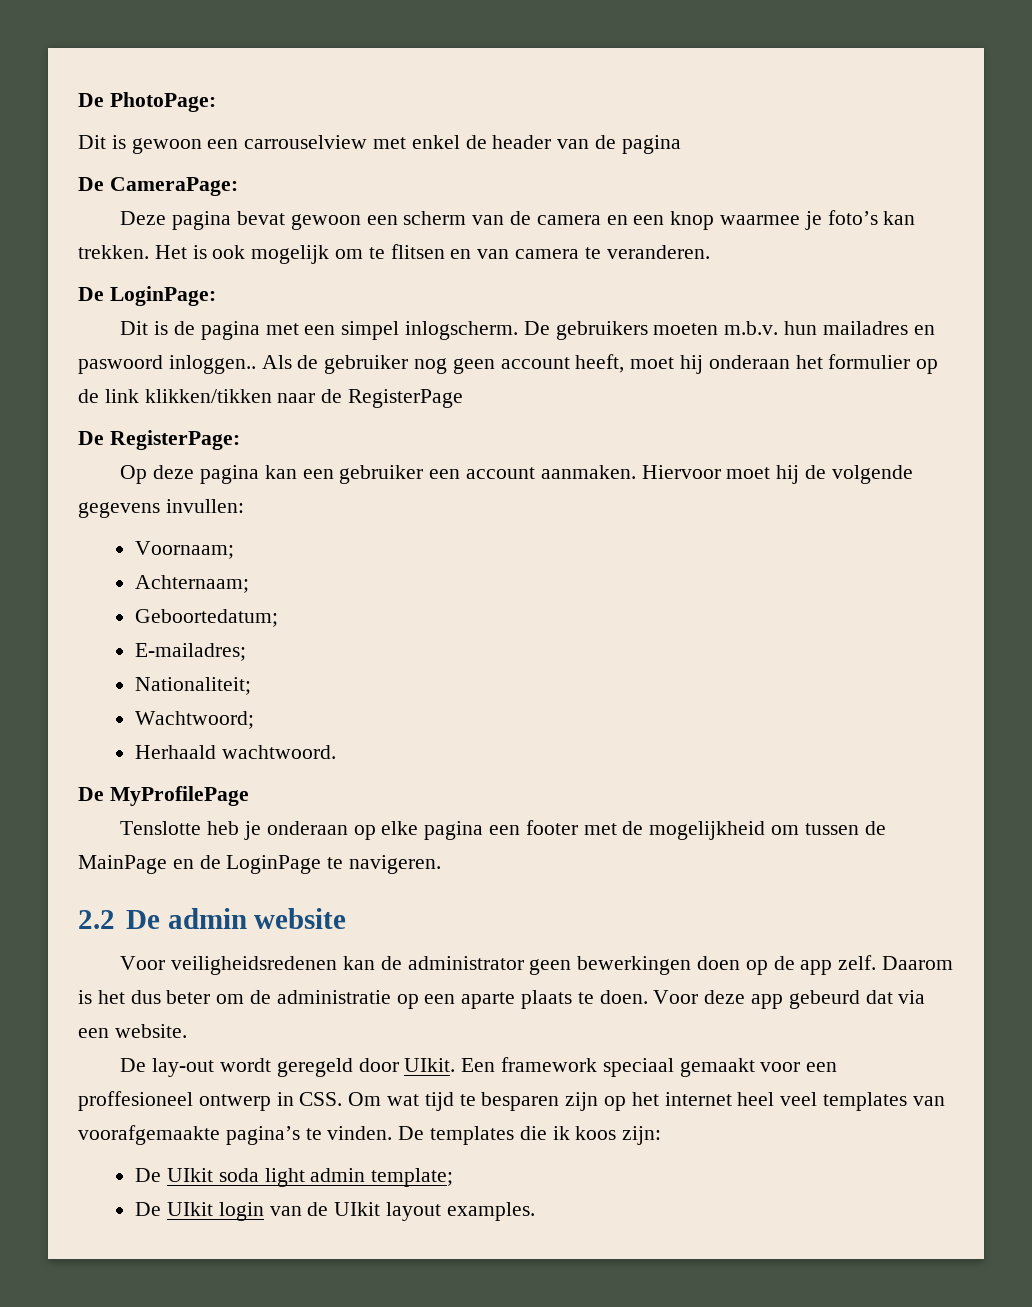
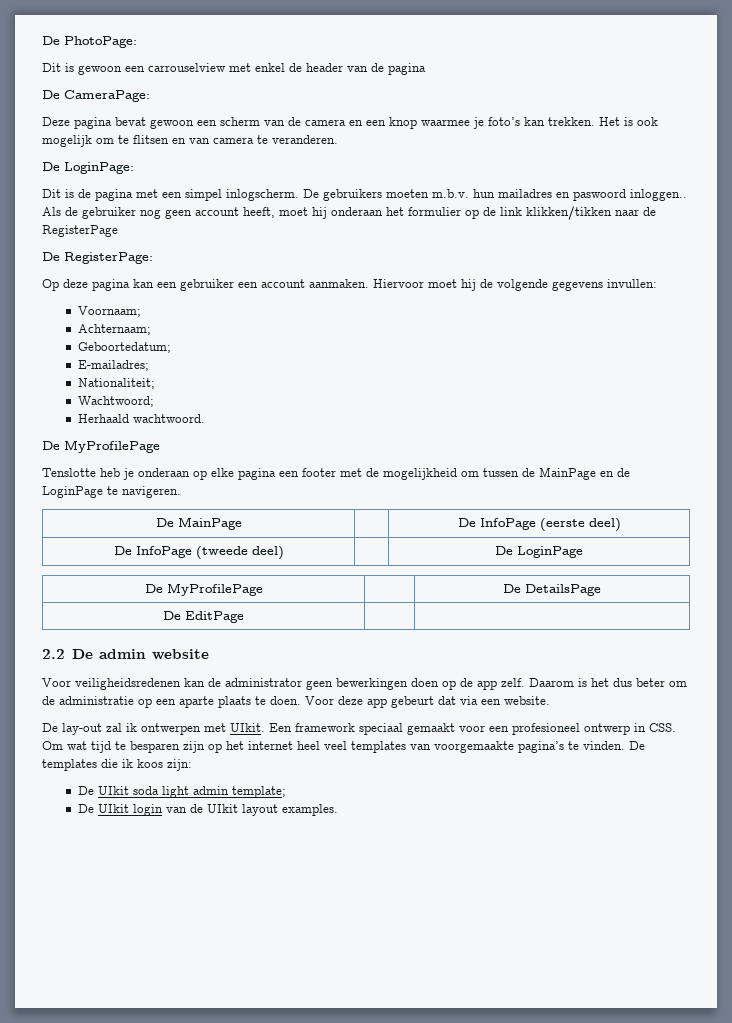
(442, 864) none -> [155,517,242,530] [457,518,621,532] [113,546,284,560] [495,546,583,558] [144,583,263,596] [503,584,601,596] [163,611,244,623] // De MainPage | | De InfoPage (eerste deel) // De InfoPage (tweede deel) | | De LoginPage // De MyProfilePage | | De DetailsPage // De EditPage | |
[788,990,860,1009] gebeurd -> [391,696,434,708] gebeurt
[219,1058,399,1077] wordt geregeld door -> [106,723,226,735] zal ik ontwerpen met
[78,1091,193,1111] proffesioneel -> [512,723,580,735] profesioneel
[78,1125,220,1145] voorafgemaakte -> [434,741,514,753] voorgemaakte

